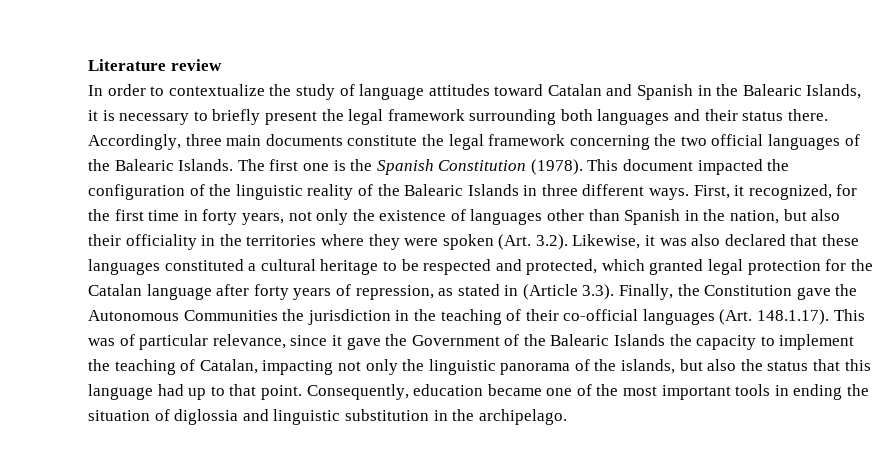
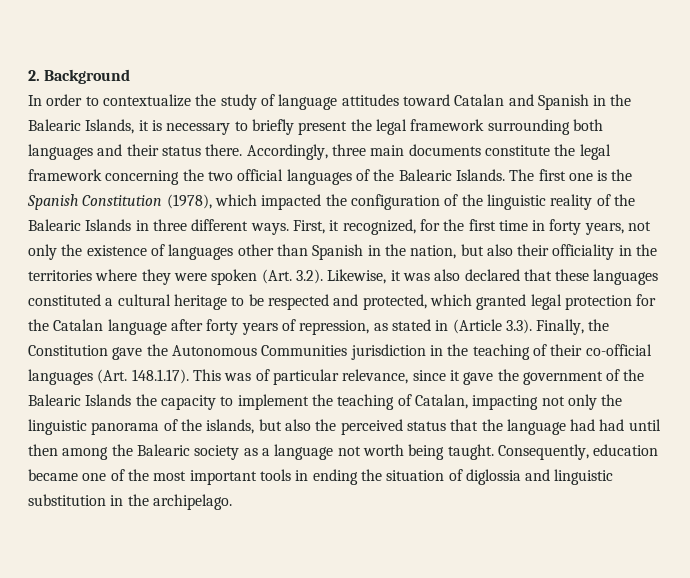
[88,59,222,71] Literature review -> [28,69,131,84] 2. Background
[530,159,694,175] (1978). This document -> [166,194,257,209] (1978), which
[282,309,305,321] the -> (348, 350) none
[411,335,500,346] Government -> [522,371,603,385] government
(763, 365) none -> [340,419,403,435] perceived
[844,359,871,371] this -> [481,419,503,431] the
[188,384,302,400] up to that point. -> [599,419,661,431] [28,444,494,460] had until then among the Balearic society as a language not worth being taught.

